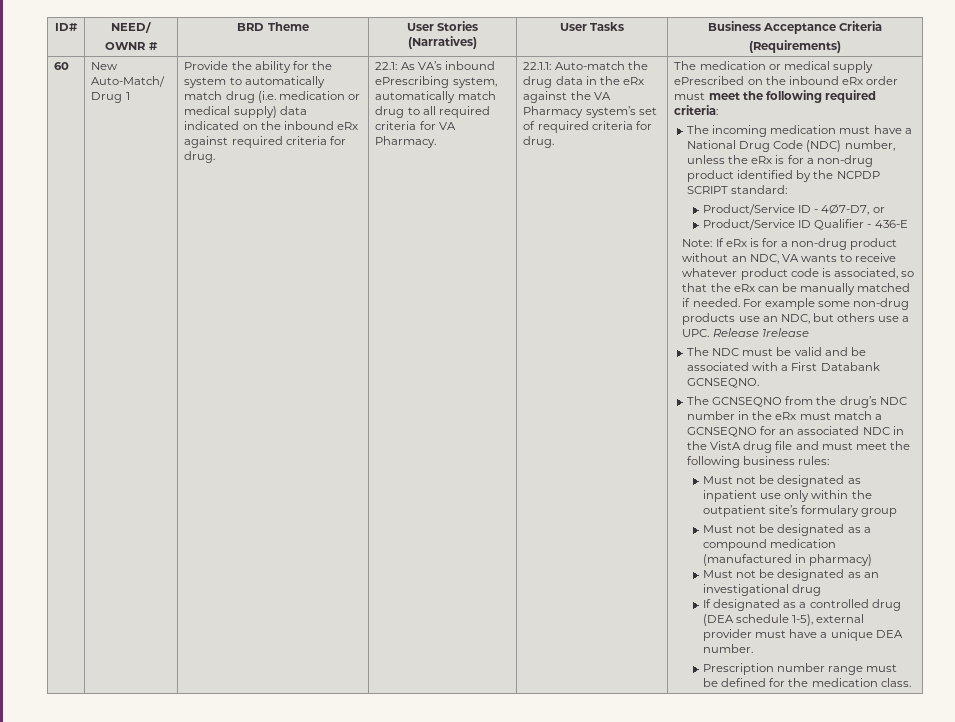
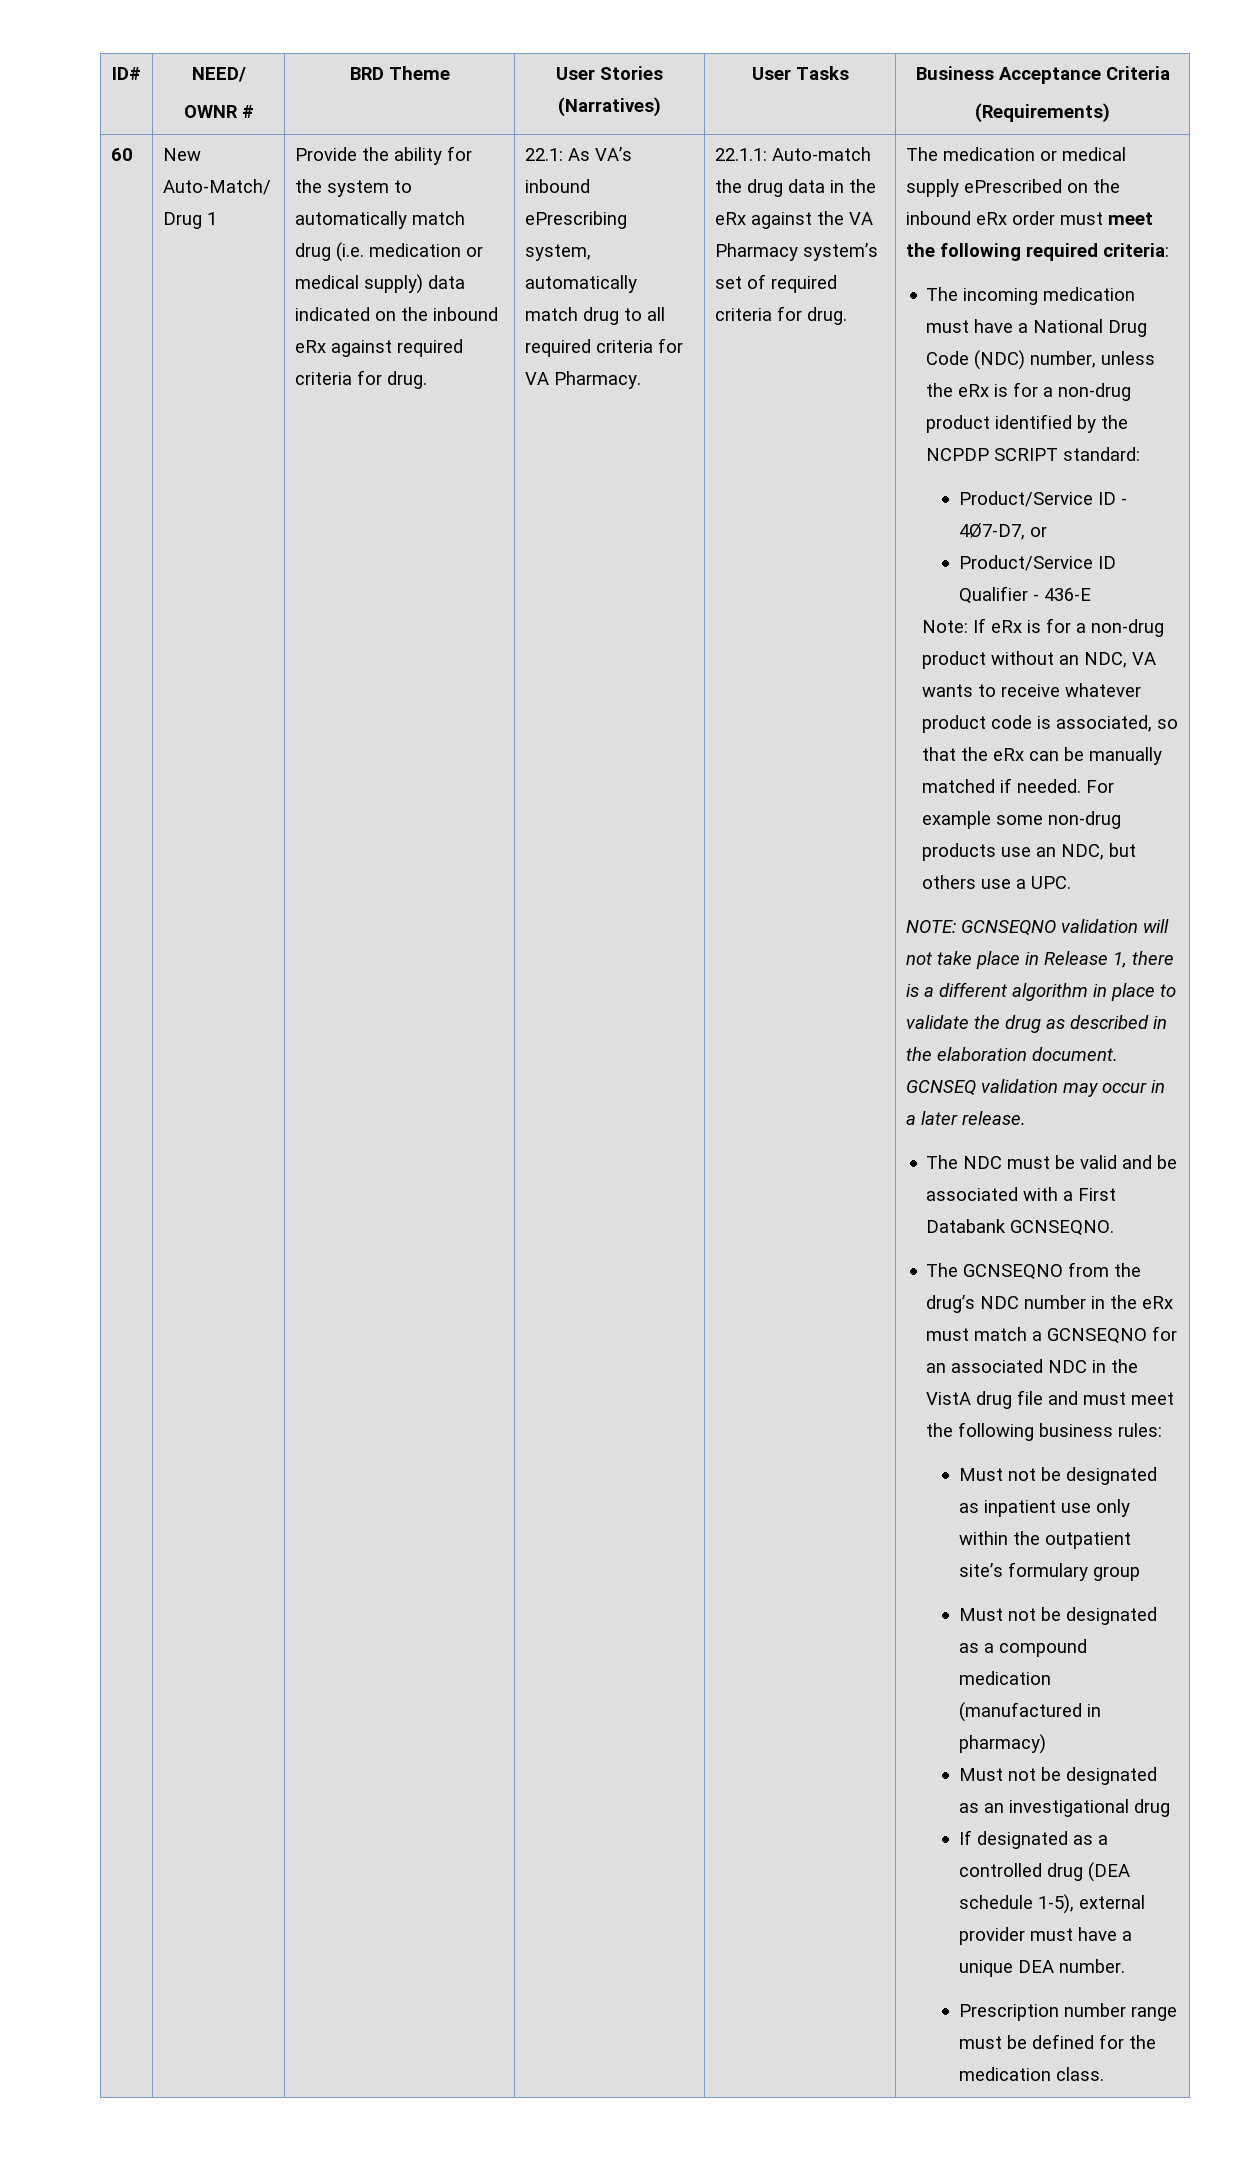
[712,328,809,337] Release 1release -> [906,919,1170,936] [906,951,1175,969] [906,982,1177,1001] [906,1015,1168,1033] [906,1047,1119,1061] [906,1079,1166,1097] [906,1111,1027,1125] // NOTE: GCNSEQNO validation will not take place in Release 1, there is a different algorithm in place to validate the drug as described in the elaboration document. GCNSEQ validation may occur in a later release.

